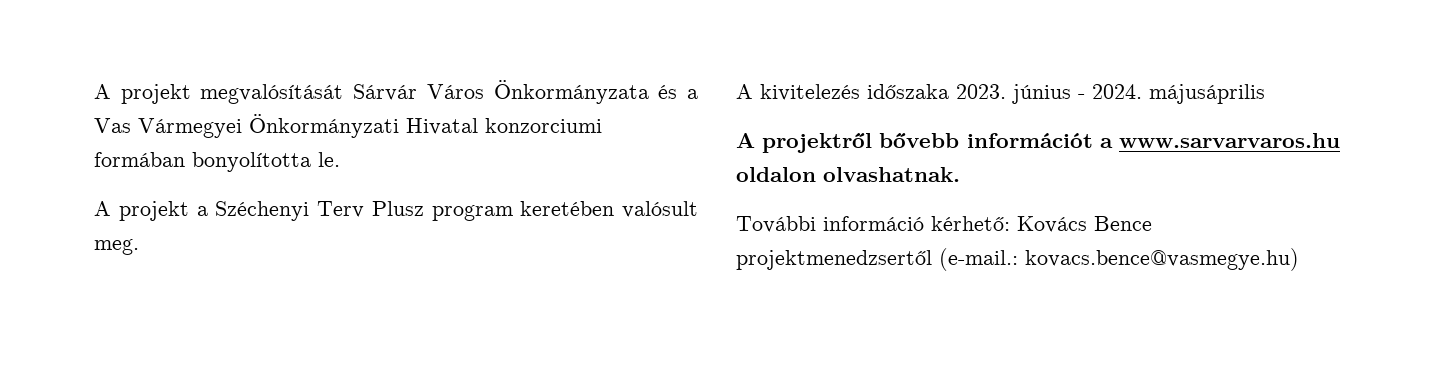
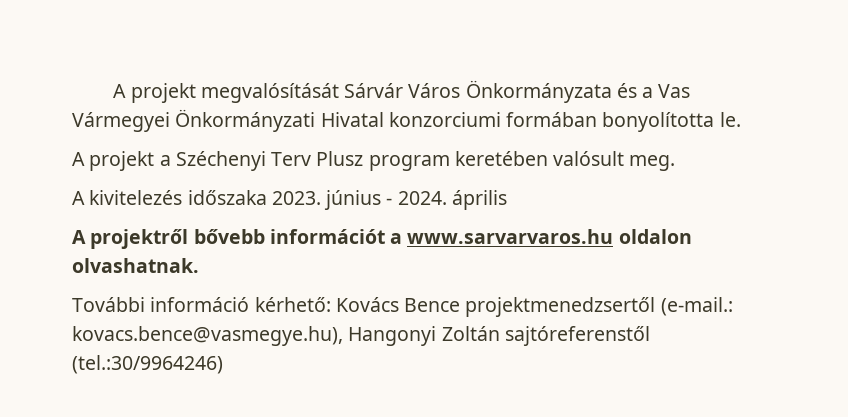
[1149,84,1265,104] májusáprilis -> [451,190,507,210] április
[1025,248,1299,271] kovacs.bence@vasmegye.hu) -> [72,326,650,346] [72,355,223,374] kovacs.bence@vasmegye.hu), Hangonyi Zoltán sajtóreferenstől (tel.:30/9964246)

